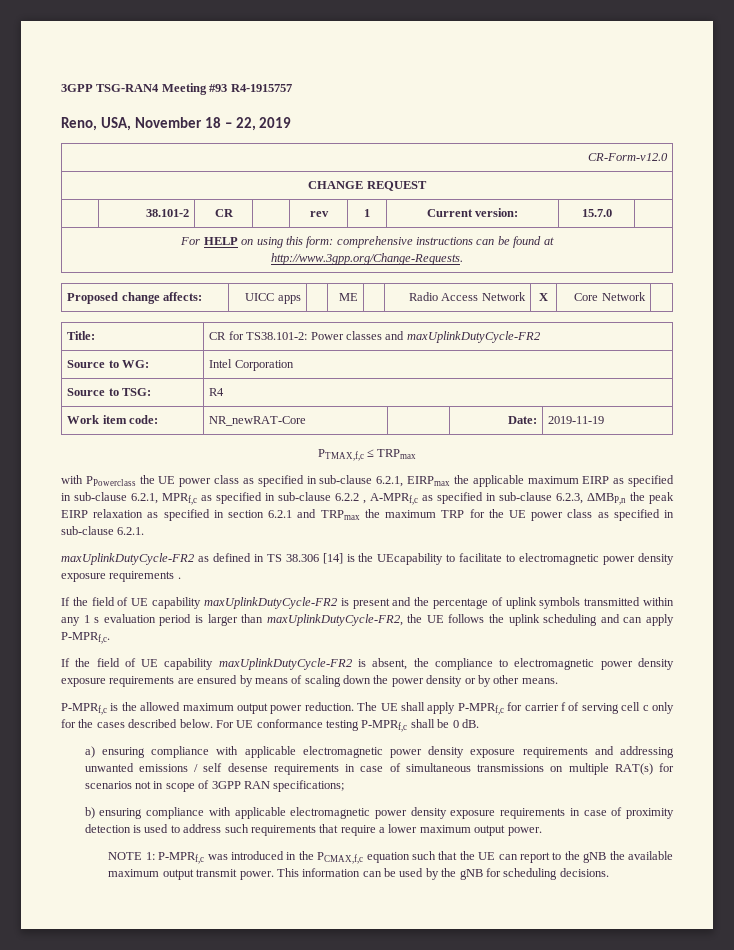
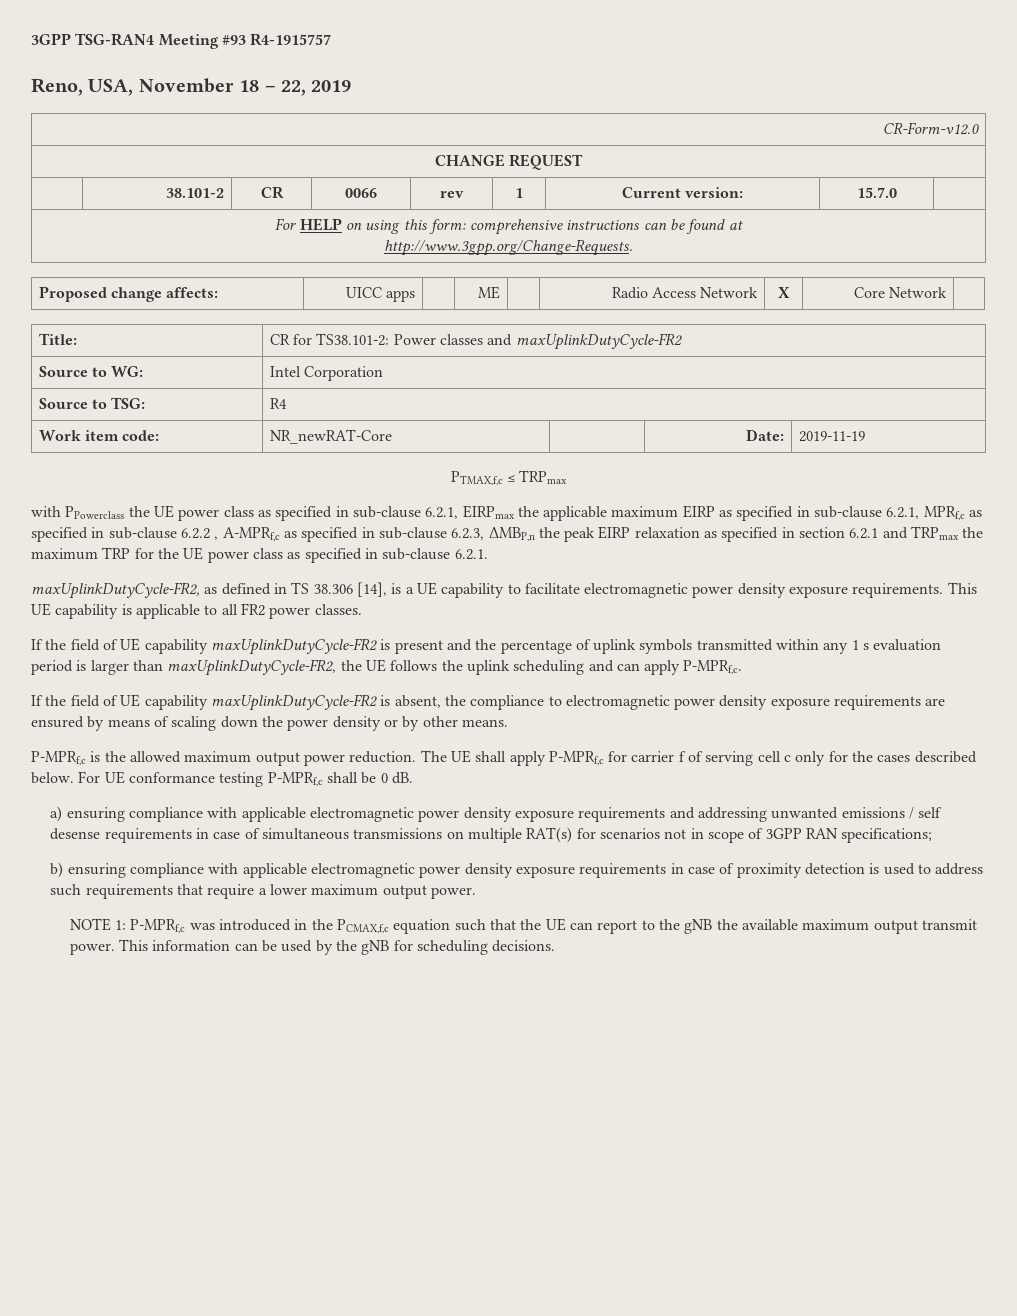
(234, 213) none -> [345,188,377,198] 0066
[61,553,194,565] maxUplinkDutyCycle-FR2 -> [31,582,200,599] maxUplinkDutyCycle-FR2,
[322,553,444,565] [14] is the UEcapability -> [356,582,505,598] [14], is a UE capability
[506,553,674,565] [61,571,181,582] to electromagnetic power density exposure requirements . -> [584,582,977,598] [31,603,362,619] electromagnetic power density exposure requirements. This UE capability is applicable to all FR2 power classes.

